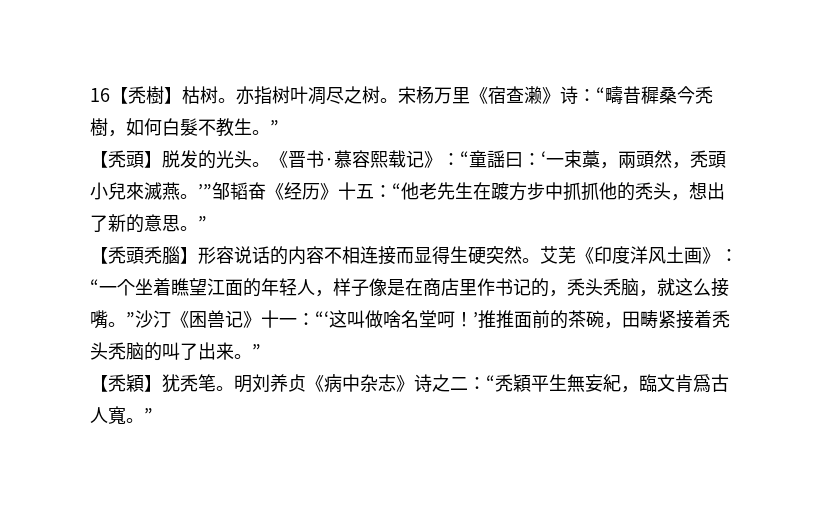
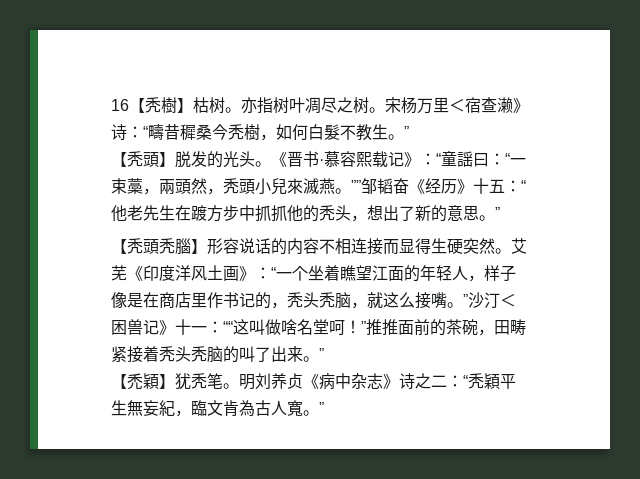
[470,87,488,104] 《 -> [449,99,465,112] ＜
[541,151,546,166] ‘ -> [505,153,510,165] “
[198,184,212,198] ’” -> [351,180,361,192] ””
[171,311,189,328] 《 -> [500,294,516,307] ＜
[315,311,329,326] “‘ -> [223,321,233,333] ““
[473,312,478,326] ’ -> [361,321,366,333] ”
[108,374,126,392] 秃 -> [127,373,143,390] 禿
[693,374,711,393] 爲 -> [239,400,255,417] 為

